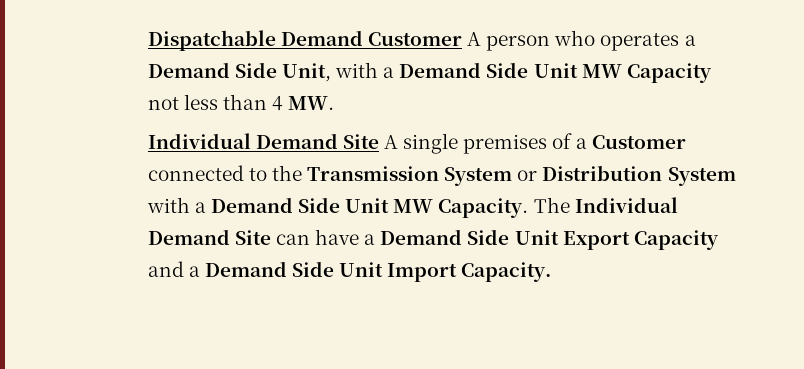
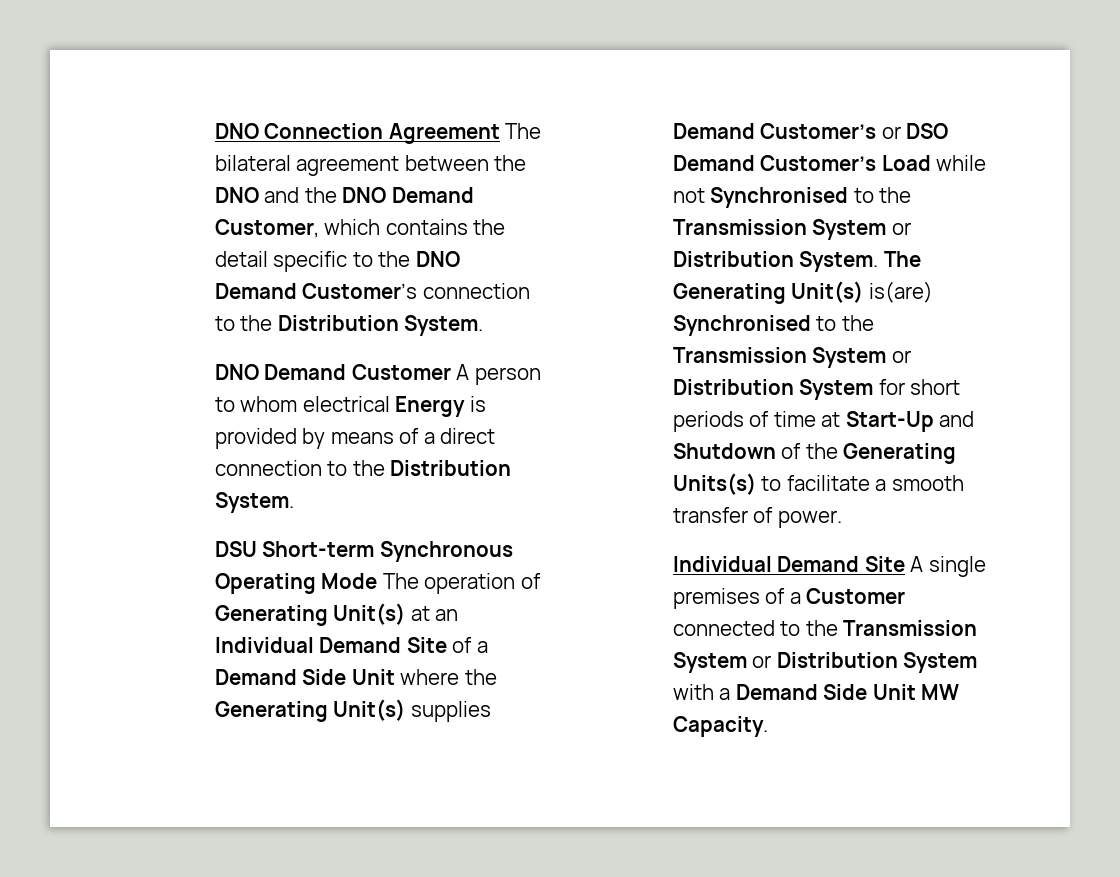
[147,30,696,51] [147,62,712,83] [147,94,335,111] Dispatchable Demand Customer A person who operates a Demand Side Unit, with a Demand Side Unit MW Capacity not less than 4 MW. -> [214,123,542,144] [214,155,527,176] [214,187,474,203] [214,219,506,238] [214,251,460,272] [214,283,530,299] [214,315,484,336] [214,364,541,385] [214,396,486,417] [214,428,496,449] [214,460,512,476] [214,492,294,513] [214,541,513,562] [214,573,541,594] [214,603,459,626] [214,637,488,653] [214,669,497,685] [214,699,491,722] [672,123,949,139] [672,155,987,171] [672,187,912,208] [672,219,911,240] [672,251,921,272] [672,281,933,304] [672,315,874,336] [672,347,911,368] [672,379,961,400] [672,411,975,432] [672,443,957,464] [672,473,964,495] [672,507,842,528] DNO Connection Agreement The bilateral agreement between the DNO and the DNO Demand Customer, which contains the detail specific to the DNO Demand Customer’s connection to the Distribution System. // DNO Demand Customer A person to whom electrical Energy is provided by means of a direct connection to the Distribution System. // DSU Short-term Synchronous Operating Mode The operation of Generating Unit(s) at an Individual Demand Site of a Demand Side Unit where the Generating Unit(s) supplies Demand Customer’s or DSO Demand Customer’s Load while not Synchronised to the Transmission System or Distribution System. The Generating Unit(s) is(are) Synchronised to the Transmission System or Distribution System for short periods of time at Start-Up and Shutdown of the Generating Units(s) to facilitate a smooth transfer of power.
[533,197,678,213] [147,229,719,250] [147,261,552,282] The Individual Demand Site can have a Demand Side Unit Export Capacity and a Demand Side Unit Import Capacity. -> (768, 726) none

